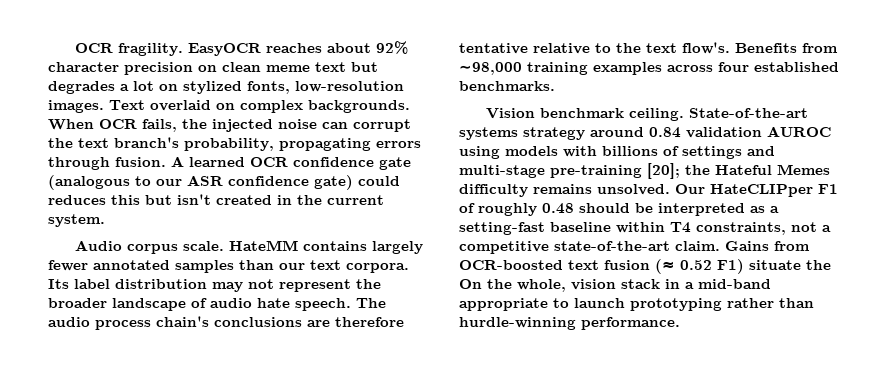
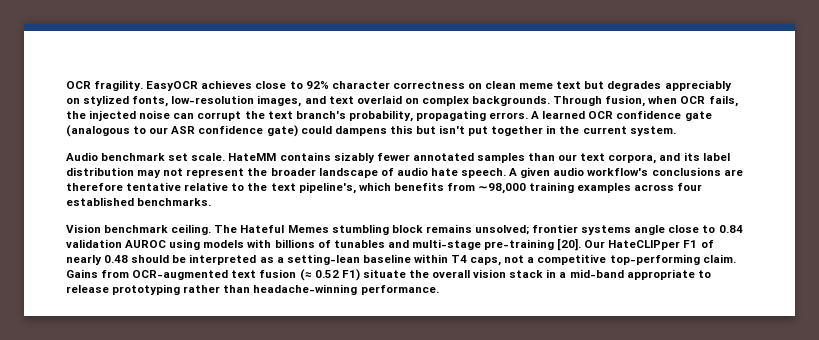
[265,43,371,53] reaches about -> [201,80,303,89] achieves close to
[124,62,193,75] precision -> [392,81,465,89] correctness
[120,81,154,91] a lot -> [664,80,732,91] appreciably
[48,100,145,113] images. Text -> [257,95,354,107] images, and text
[48,119,94,130] When -> [553,95,678,107] Through fusion, when
[376,141,421,148] [48,157,166,170] errors through fusion. -> [489,112,529,119] errors.
[48,195,106,205] reduces -> [334,126,387,136] dampens
[216,195,272,205] created -> [468,126,544,136] put together
[126,244,178,254] corpus -> [101,153,189,161] benchmark set
[371,241,423,254] largely -> [333,152,375,163] sizably
[346,263,409,273] [48,279,69,289] corpora. Its -> [608,152,700,164] corpora, and its
[356,298,386,308] [48,316,209,330] The audio process chain's -> [509,167,649,178] A given audio workflow's
[682,42,797,54] flow's. Benefits -> [298,182,444,194] pipeline's, which benefits
[688,108,808,118] [459,127,644,140] State-of-the-art systems strategy around -> [214,224,716,235] The Hateful Memes stumbling block remains unsolved; frontier systems angle close to
[682,146,742,159] settings -> [333,240,385,248] tunables
[647,163,830,179] [459,184,670,197] [20]; the Hateful Memes difficulty remains unsolved. -> [557,238,582,251] [20].
[478,203,537,216] roughly -> [66,255,102,265] nearly
[459,222,545,235] setting-fast -> [286,254,360,265] setting-lean
[696,222,786,235] constraints, -> [470,257,502,266] caps,
[554,241,670,251] state-of-the-art -> [609,254,700,265] top-performing
[459,260,563,270] OCR-boosted -> [132,270,229,280] OCR-augmented
[459,279,566,292] On the whole, -> [432,270,471,278] overall
[574,298,625,308] launch -> [66,285,109,293] release
[459,317,576,330] hurdle-winning -> [253,284,358,295] headache-winning

